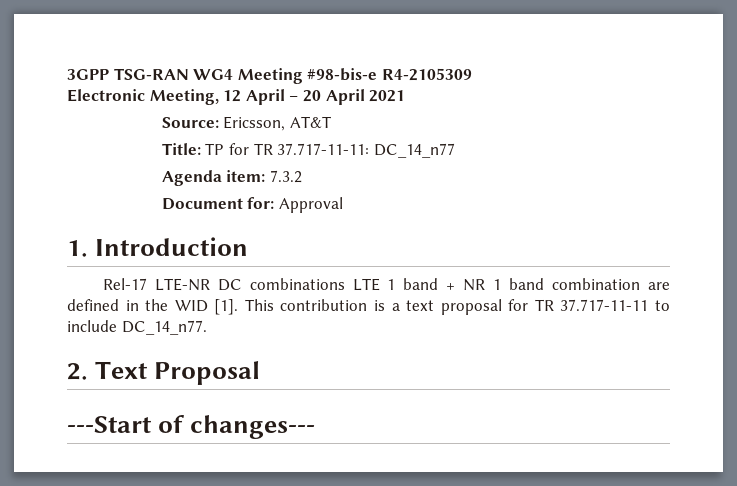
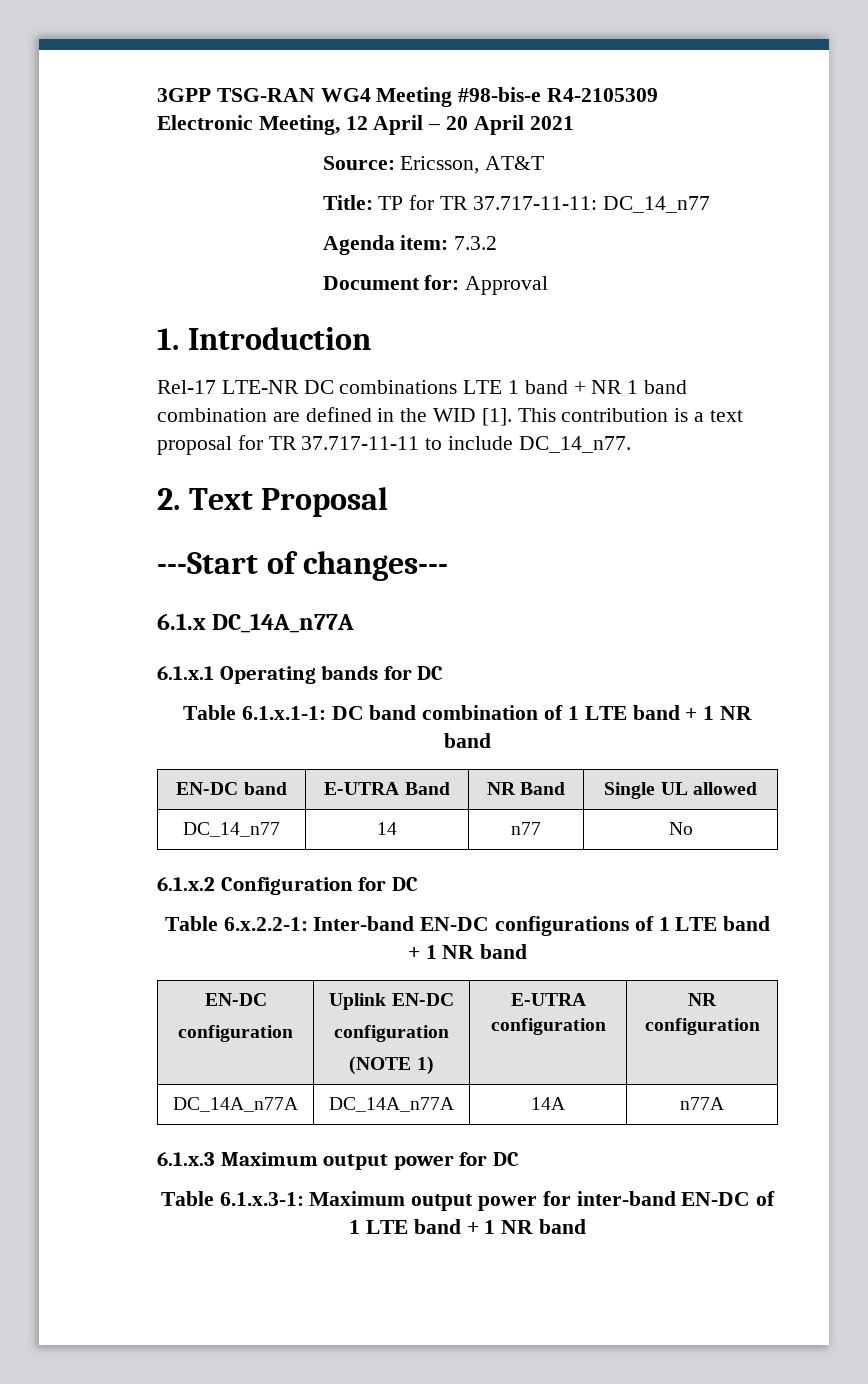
(316, 427) none -> [157,613,355,633] [157,665,444,684] [183,705,752,720] [444,733,491,748] [176,782,287,795] [324,782,450,795] [486,782,566,795] [604,782,757,799] [183,822,280,837] [377,822,397,835] [511,822,541,835] [668,822,693,835] [157,877,418,895] [164,916,771,936] [407,944,528,959] [204,993,267,1006] [178,1025,293,1042] [329,993,454,1010] [334,1025,449,1042] [349,1056,434,1075] [510,993,586,1006] [490,1018,606,1035] [688,993,717,1006] [644,1018,760,1035] [173,1097,298,1112] [329,1097,454,1112] [531,1097,565,1110] [680,1097,724,1110] [157,1152,519,1170] [160,1191,776,1211] [349,1219,586,1234] // 6.1.x DC_14A_n77A // 6.1.x.1 Operating bands for DC // Table 6.1.x.1-1: DC band combination of 1 LTE band + 1 NR band // EN-DC band | E-UTRA Band | NR Band | Single UL allowed // DC_14_n77 | 14 | n77 | No // 6.1.x.2 Configuration for DC // Table 6.x.2.2-1: Inter-band EN-DC configurations of 1 LTE band + 1 NR band // EN-DC // configuration | Uplink EN-DC // configuration // (NOTE 1) | E-UTRA configuration | NR configuration // DC_14A_n77A | DC_14A_n77A | 14A | n77A // 6.1.x.3 Maximum output power for DC // Table 6.1.x.3-1: Maximum output power for inter-band EN-DC of 1 LTE band + 1 NR band

